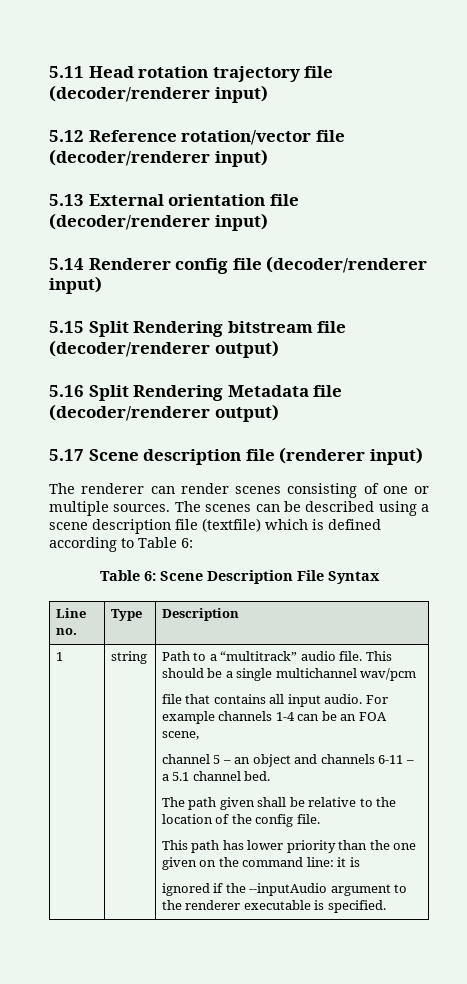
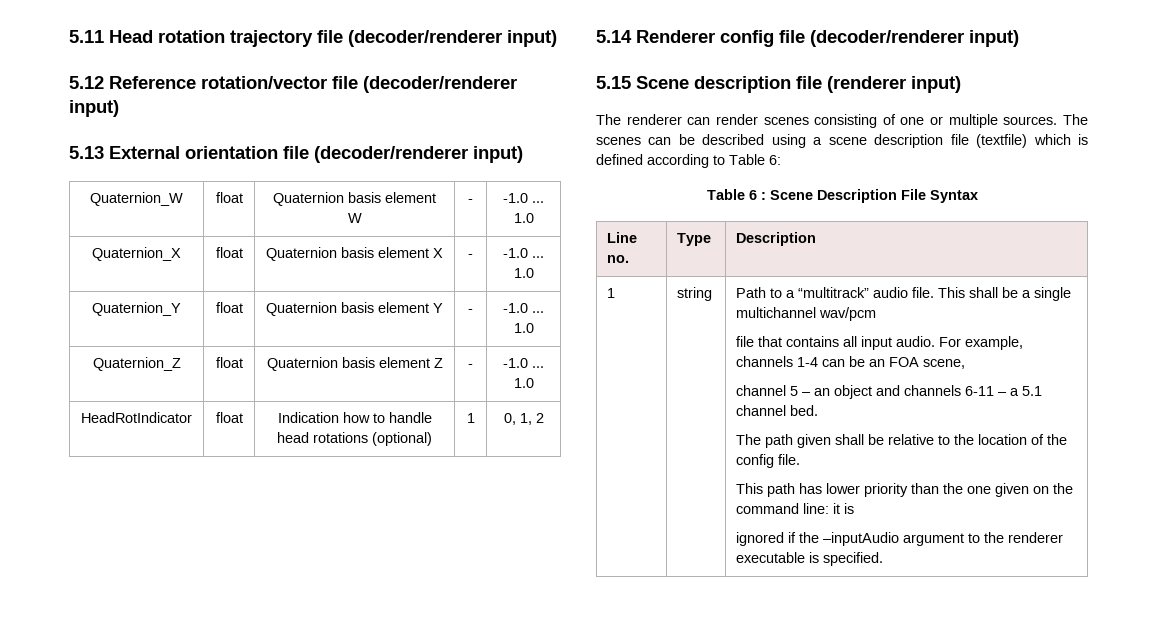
(268, 222) none -> [90,192,183,206] [215,192,243,203] [273,192,436,206] [347,213,362,223] [468,199,473,203] [503,193,544,203] [513,213,534,223] [92,247,181,261] [215,247,243,258] [266,247,443,261] [468,254,473,258] [503,248,544,258] [513,268,534,278] [92,302,181,316] [215,302,243,313] [266,302,443,316] [468,309,473,313] [503,303,544,313] [513,323,534,333] [92,357,181,371] [215,357,243,368] [266,357,443,371] [468,364,473,368] [503,358,544,368] [513,378,534,388] [81,412,192,423] [215,412,243,423] [277,412,432,423] [277,432,432,446] [466,413,475,423] [503,413,544,425] // Quaternion_W | float | Quaternion basis element W | - | -1.0 ... 1.0 // Quaternion_X | float | Quaternion basis element X | - | -1.0 ... 1.0 // Quaternion_Y | float | Quaternion basis element Y | - | -1.0 ... 1.0 // Quaternion_Z | float | Quaternion basis element Z | - | -1.0 ... 1.0 // HeadRotIndicator | float | Indication how to handle head rotations (optional) | 1 | 0, 1, 2
[88,321,347,337] [49,340,279,358] [49,385,343,401] [49,404,279,422] [49,449,84,461] Split Rendering bitstream file (decoder/renderer output) // 5.16 Split Rendering Metadata file (decoder/renderer output) // 5.17 -> (631, 82) none
[143,571,156,581] 6: -> [748,190,766,200] 6 :
[161,668,204,678] should -> [969,287,999,298] shall
[161,711,215,724] example -> [965,336,1024,350] example,
[249,883,328,896] --inputAudio -> [823,532,900,546] –inputAudio

